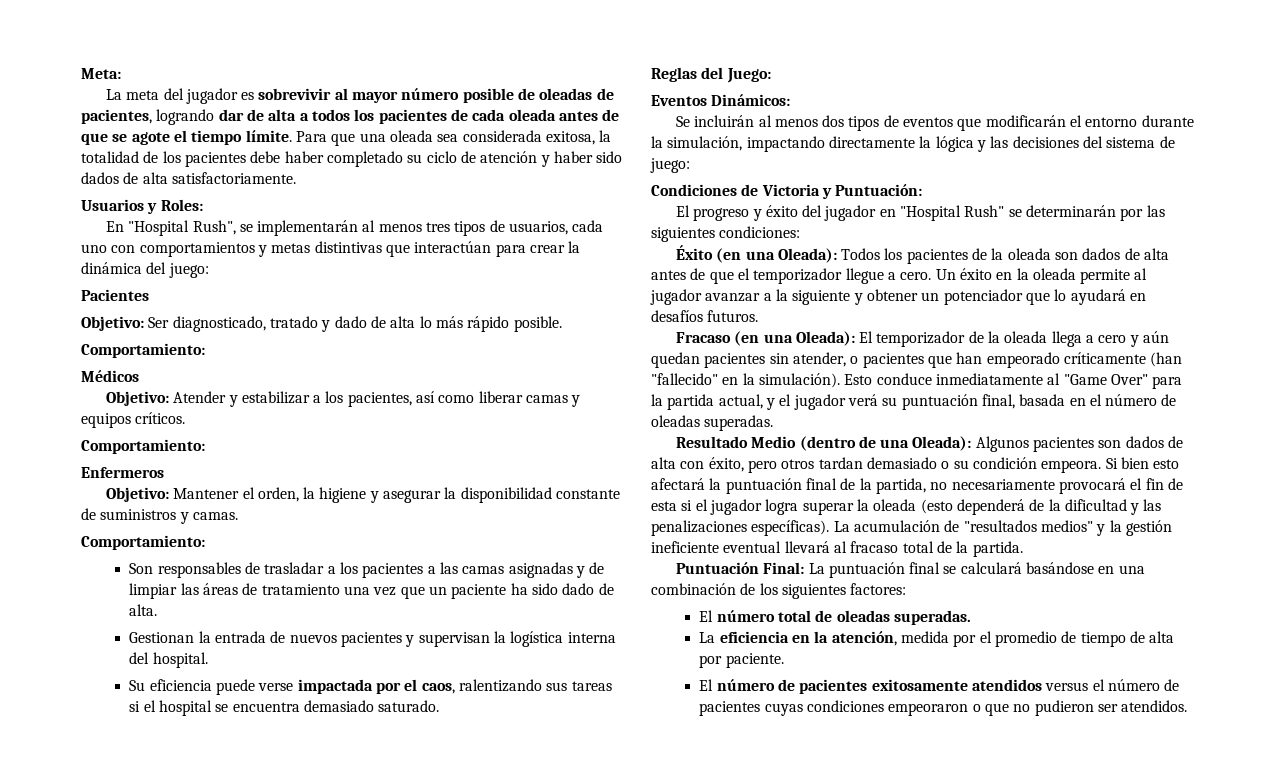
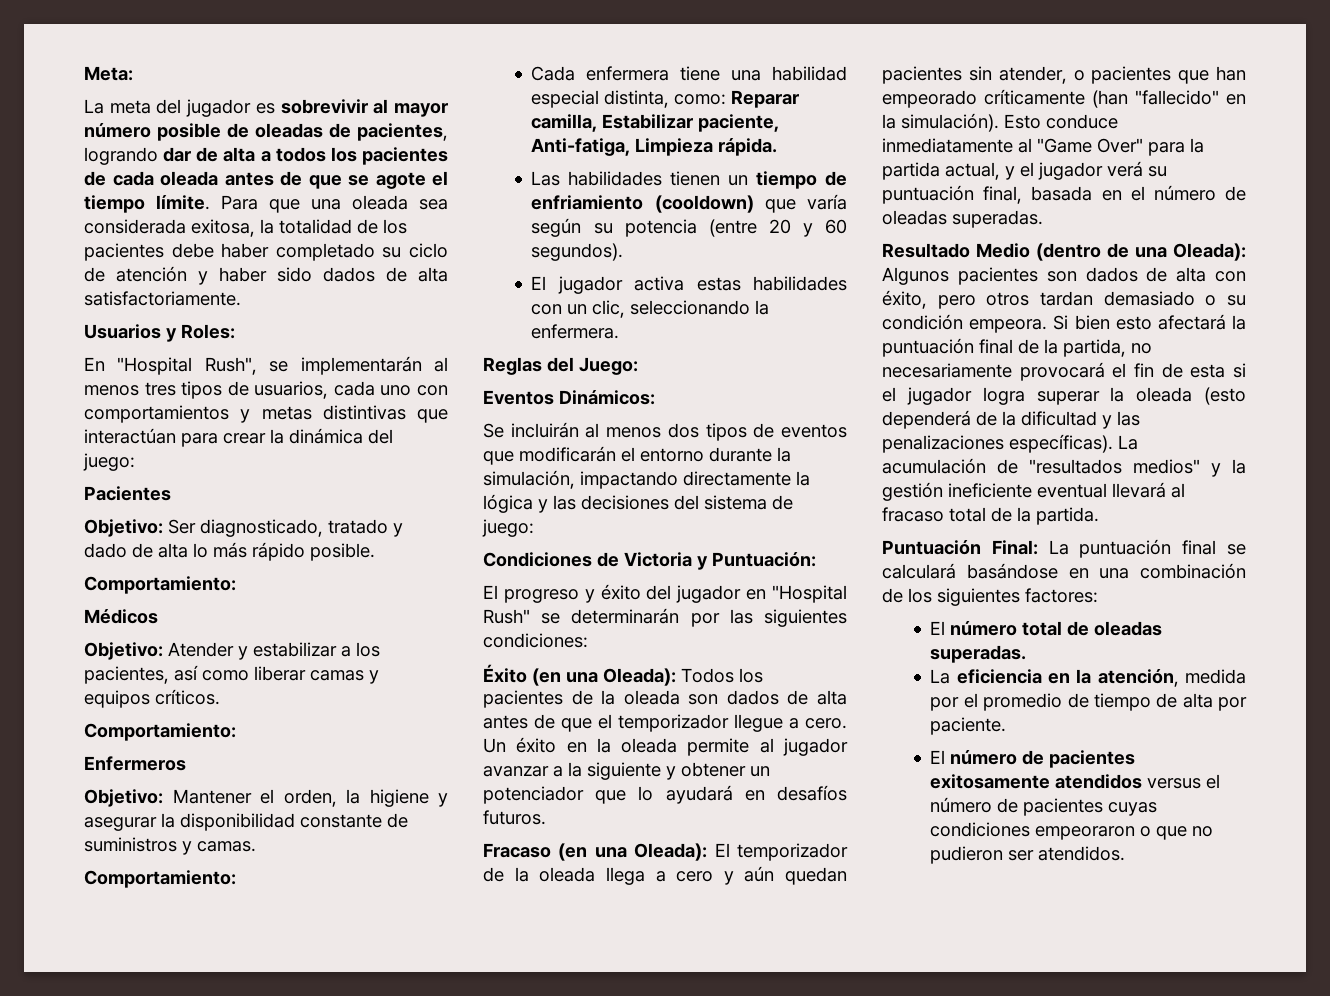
[129,562,605,578] [129,583,614,599] [129,604,158,616] [129,631,616,647] [129,652,208,668] [129,679,612,695] [129,700,440,716] Son responsables de trasladar a los pacientes a las camas asignadas y de limpiar las áreas de tratamiento una vez que un paciente ha sido dado de alta. // Gestionan la entrada de nuevos pacientes y supervisan la logística interna del hospital. // Su eficiencia puede verse impactada por el caos, ralentizando sus tareas si el hospital se encuentra demasiado saturado. -> [531,66,847,81] [531,90,800,108] [531,114,780,132] [531,138,778,156] [531,171,847,189] [531,194,847,213] [531,218,847,237] [531,243,624,261] [531,276,847,294] [531,300,770,318] [531,324,620,339] Cada enfermera tiene una habilidad especial distinta, como: Reparar camilla, Estabilizar paciente, Anti-fatiga, Limpieza rápida. // Las habilidades tienen un tiempo de enfriamiento (cooldown) que varía según su potencia (entre 20 y 60 segundos). // El jugador activa estas habilidades con un clic, seleccionando la enfermera.

